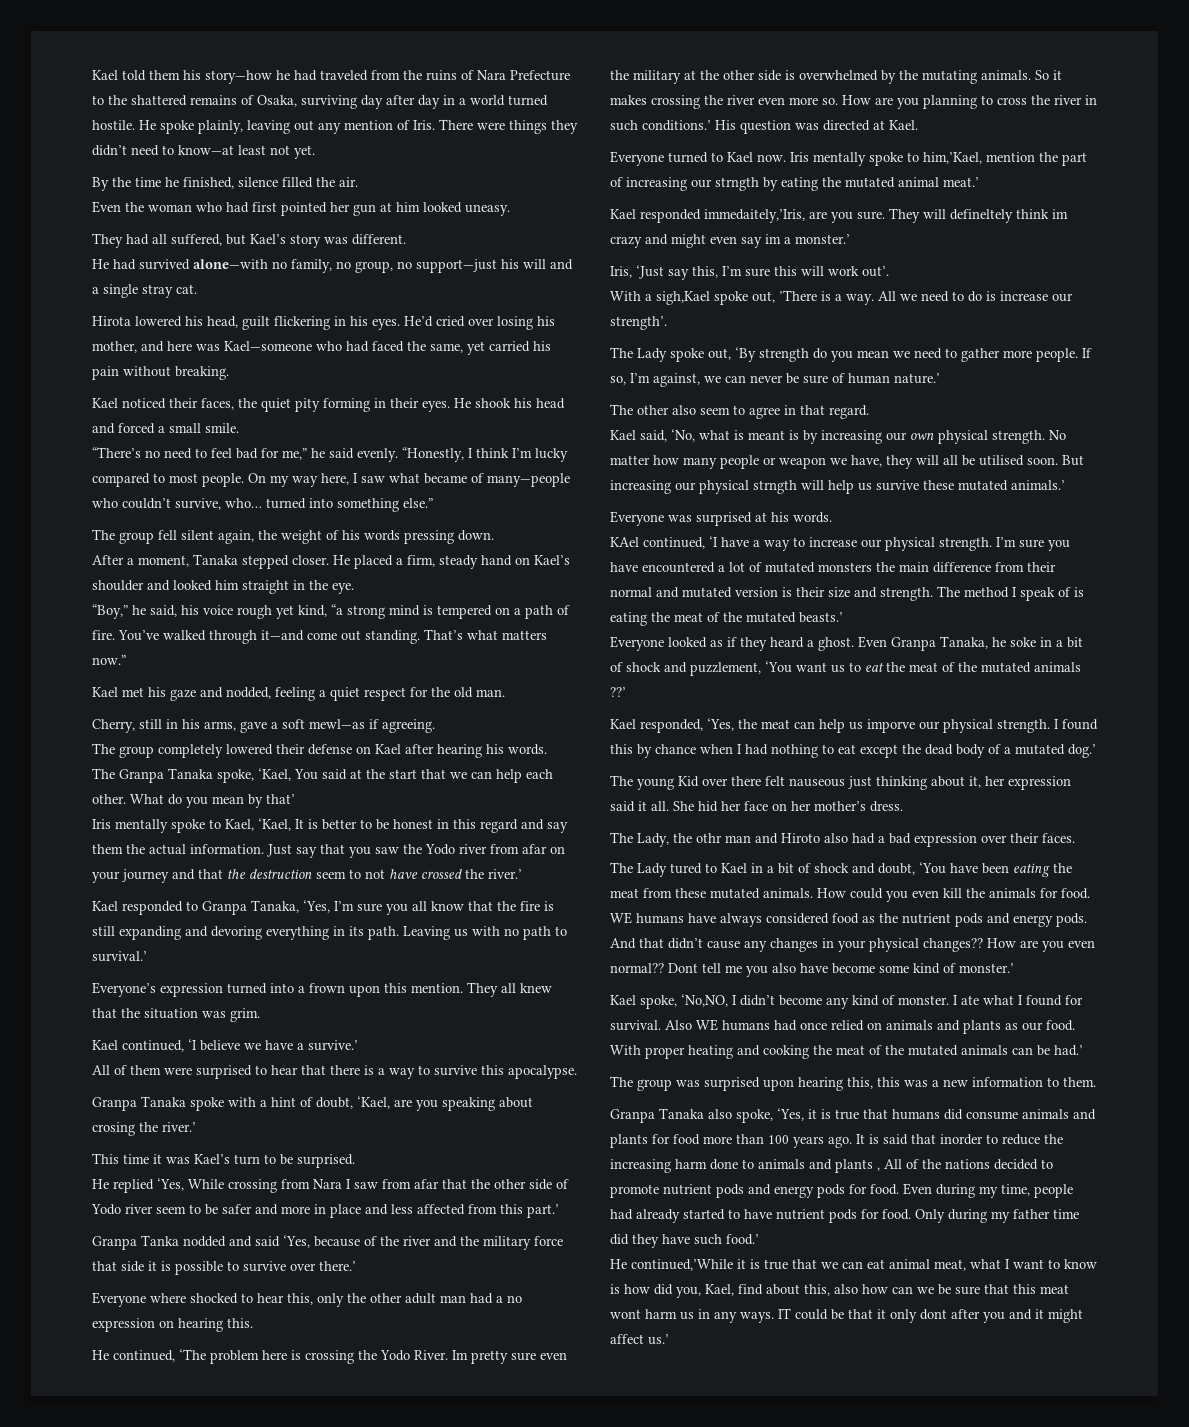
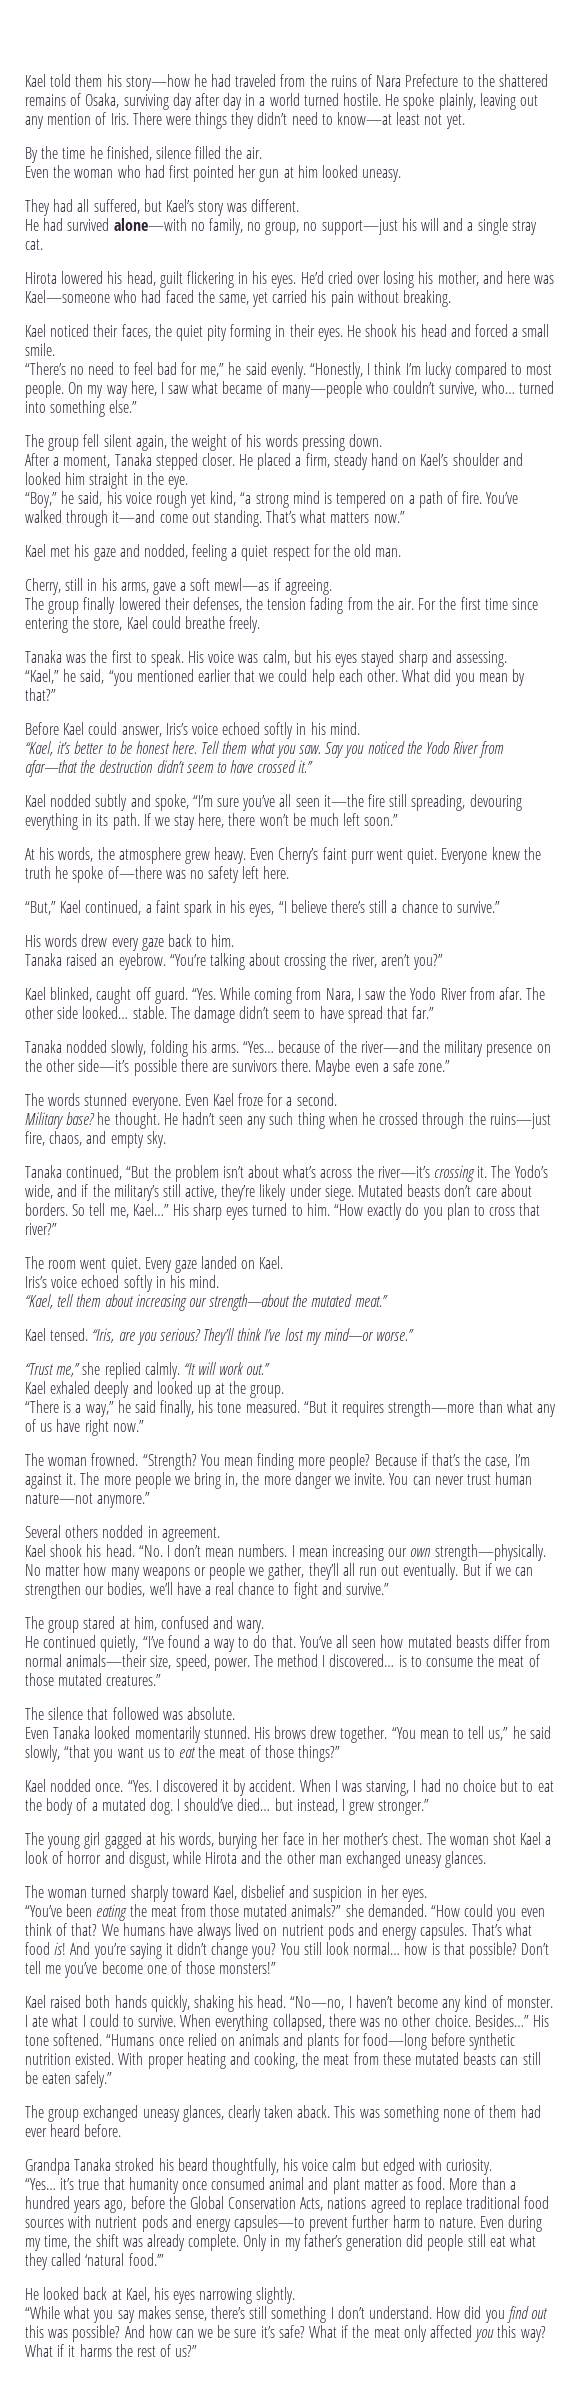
[158,744,223,758] completely -> [83,597,116,614] finally
[308,744,547,758] [92,768,492,783] defense on Kael after hearing his words. // The Granpa Tanaka spoke, ‘Kael, You said at the start that we can -> [192,597,538,614] [25,616,261,633] [25,650,507,667] [25,669,308,686] defenses, the tension fading from the air. For the first time since entering the store, Kael could breathe freely. // Tanaka was the first to speak. His voice was calm, but his eyes stayed sharp and assessing. // “Kael,” he said, “you mentioned earlier that we could
[168,794,182,805] do -> [434,669,452,682] did
[266,794,295,804] [92,818,568,833] [92,844,565,858] [92,869,223,883] that’ // Iris mentally spoke to Kael, ‘Kael, It is better to be honest in this regard and say them the actual information. Just say that you saw the Yodo river from afar on your journey and that -> [25,688,56,701] [25,722,360,739] [25,741,505,758] [25,760,78,777] that?” // Before Kael could answer, Iris’s voice echoed softly in his mind. // “Kael, it’s better to be honest here. Tell them what you saw. Say you noticed the Yodo River from afar—that
[316,869,385,879] seem to not -> [156,760,227,773] didn’t seem to
[465,869,522,879] [92,900,554,915] [92,926,567,940] [92,951,147,962] [92,982,552,997] [92,1008,260,1022] [92,1039,358,1052] [92,1065,577,1079] [92,1096,533,1111] [92,1122,196,1136] [92,1153,355,1168] [92,1178,569,1193] [91,1204,559,1218] [92,1235,563,1250] [92,1261,356,1275] [92,1292,522,1307] [92,1318,253,1332] [92,1349,567,1364] [610,70,1062,84] [610,95,1097,109] [610,120,918,134] [610,151,1087,166] [610,177,979,191] [610,208,1068,223] [610,234,850,248] [610,265,889,280] [610,290,1073,305] [610,316,667,330] [610,347,1092,362] [610,373,940,387] [610,404,869,419] [610,429,818,444] the river.’ // Kael responded to Granpa Tanaka, ‘Yes, I’m sure you all know that the fire is still expanding and devoring everything in its path. Leaving us with no path to survival.’ // Everyone’s expression turned into a frown upon this mention. They all knew that the situation was grim. // Kael continued, ‘I believe we have a survive.’ // All of them were surprised to hear that there is a way to survive this apocalypse. // Granpa Tanaka spoke with a hint of doubt, ‘Kael, are you speaking about crosing the river.’ // This time it was Kael’s turn to be surprised. // He replied ‘Yes, While crossing from Nara I saw from afar that the other side of Yodo river seem to be safer and more in place and less affected from this part.’ // Granpa Tanka nodded and said ‘Yes, because of the river and the military force that side it is possible to survive over there.’ // Everyone where shocked to hear this, only the other adult man had a no expression on hearing this. // He continued, ‘The problem here is crossing the Yodo River. Im pretty sure even the military at the other side is overwhelmed by the mutating animals. So it makes crossing the river even more so. How are you planning to cross the river in such conditions.’ His question was directed at Kael. // Everyone turned to Kael now. Iris mentally spoke to him,’Kael, mention the part of increasing our strngth by eating the mutated animal meat.’ // Kael responded immedaitely,’Iris, are you sure. They will defineltely think im crazy and might even say im a monster.’ // Iris, ‘Just say this, I’m sure this will work out’. // With a sigh,Kael spoke out, ’There is a way. All we need to do is increase our strength’. // The Lady spoke out, ‘By strength do you mean we need to gather more people. If so, I’m against, we can never be sure of human nature.’ // The other also seem to agree in that regard. // Kael said, ‘No, what is meant is by -> [298,760,314,773] [25,794,522,811] [25,813,399,830] [25,847,541,864] [25,866,290,883] [25,900,500,917] [25,934,235,951] [25,953,444,970] [25,987,546,1004] [25,1006,435,1023] [25,1040,551,1057] [25,1059,451,1076] [25,1093,337,1110] [25,1112,551,1129] [25,1131,166,1148] [25,1165,548,1182] [25,1184,532,1201] [25,1203,541,1220] [25,1223,57,1235] [25,1256,284,1273] [25,1275,220,1292] [25,1294,388,1311] [25,1328,415,1345] [25,1362,271,1379] [25,1381,285,1398] [25,1400,556,1417] [25,1419,144,1436] [25,1453,530,1470] [25,1472,533,1489] [25,1492,151,1508] [25,1525,220,1542] [25,1544,328,1557] it.” // Kael nodded subtly and spoke, “I’m sure you’ve all seen it—the fire still spreading, devouring everything in its path. If we stay here, there won’t be much left soon.” // At his words, the atmosphere grew heavy. Even Cherry’s faint purr went quiet. Everyone knew the truth he spoke of—there was no safety left here. // “But,” Kael continued, a faint spark in his eyes, “I believe there’s still a chance to survive.” // His words drew every gaze back to him. // Tanaka raised an eyebrow. “You’re talking about crossing the river, aren’t you?” // Kael blinked, caught off guard. “Yes. While coming from Nara, I saw the Yodo River from afar. The other side looked… stable. The damage didn’t seem to have spread that far.” // Tanaka nodded slowly, folding his arms. “Yes… because of the river—and the military presence on the other side—it’s possible there are survivors there. Maybe even a safe zone.” // The words stunned everyone. Even Kael froze for a second. // Military base? he thought. He hadn’t seen any such thing when he crossed through the ruins—just fire, chaos, and empty sky. // Tanaka continued, “But the problem isn’t about what’s across the river—it’s crossing it. The Yodo’s wide, and if the military’s still active, they’re likely under siege. Mutated beasts don’t care about borders. So tell me, Kael…” His sharp eyes turned to him. “How exactly do you plan to cross that river?” // The room went quiet. Every gaze landed on Kael. // Iris’s voice echoed softly in his mind. // “Kael, tell them about increasing our strength—about the mutated meat.” // Kael tensed. “Iris, are you serious? They’ll think I’ve lost my mind—or worse.” // “Trust me,” she replied calmly. “It will work out.” // Kael exhaled deeply and looked up at the group. // “There is a way,” he said finally, his tone measured. “But it requires strength—more than what any of us have right now.” // The woman frowned. “Strength? You mean finding more people? Because if that’s the case, I’m against it. The more people we bring in, the more danger we invite. You can never trust human nature—not anymore.” // Several others nodded in agreement. // Kael shook his head. “No. I don’t mean numbers. I mean
[938,430,1045,444] physical strength. -> [434,1544,546,1561] strength—physically.
[720,455,1084,469] [610,480,1065,494] [610,511,832,526] [610,536,1070,551] [610,562,1056,573] [610,586,1084,601] [610,612,843,626] [610,636,1083,651] [610,661,792,676] people or weapon we have, they will all be utilised soon. But increasing our physical strngth will help us survive these mutated animals.’ // Everyone was surprised at his words. // KAel continued, ‘I have a way to increase our physical strength. I’m sure you have encountered a lot of mutated monsters the main difference from their normal and mutated version is their size and strength. The method I speak of is eating the meat of the mutated beasts.’ // Everyone looked as if they heard a ghost. Even Granpa Tanaka, he soke in a bit of shock and puzzlement, ‘You -> [142,1563,534,1580] [25,1582,390,1599] [25,1616,265,1633] [25,1635,551,1652] [25,1654,540,1671] [25,1673,162,1686] [25,1707,235,1720] [25,1726,551,1743] [25,1745,114,1762] weapons or people we gather, they’ll all run out eventually. But if we can strengthen our bodies, we’ll have a real chance to fight and survive.” // The group stared at him, confused and wary. // He continued quietly, “I’ve found a way to do that. You’ve all seen how mutated beasts differ from normal animals—their size, speed, power. The method I discovered… is to consume the meat of those mutated creatures.” // The silence that followed was absolute. // Even Tanaka looked momentarily stunned. His brows drew together. “You mean to tell us,” he said slowly, “that you
[958,662,1081,673] [610,687,626,697] [610,718,1098,733] [610,744,1096,758] [610,775,1071,790] [610,801,718,812] the mutated animals ??’ // Kael responded, ‘Yes, the meat can help us imporve our physical strength. I found this by chance when I had nothing to eat except the dead body of a mutated dog.’ // The young Kid over there felt nauseous just thinking about it, her expression said it all. She hid -> [264,1745,341,1762] [25,1779,554,1796] [25,1798,430,1815] [25,1832,258,1849] those things?” // Kael nodded once. “Yes. I discovered it by accident. When I was starving, I had no choice but to eat the body of a mutated dog. I should’ve died… but instead, I grew stronger.” // The young girl gagged at his words, burying
[772,803,787,811] on -> [307,1833,318,1845] in
[870,801,903,812] [610,832,1075,847] [610,862,978,877] dress. // The Lady, the othr man and Hiroto also had a bad expression over their faces. // The Lady tured to Kael in a bit of shock and doubt, ‘You have -> [392,1832,552,1845] [25,1851,487,1868] [25,1885,428,1902] [25,1905,62,1917] chest. The woman shot Kael a look of horror and disgust, while Hirota and the other man exchanged uneasy glances. // The woman turned sharply toward Kael, disbelief and suspicion in her eyes. // “You’ve
[675,888,1090,902] [610,912,1087,927] [610,938,1095,952] [610,963,1014,977] [610,994,775,1009] these mutated animals. How could you even kill the animals for food. WE humans have always considered food as the nutrient pods and energy pods. And that didn’t cause any changes in your physical changes?? How are you even normal?? Dont tell me you also have become some kind of monster.’ // Kael spoke, ‘No,NO, I didn’t -> [210,1904,545,1921] [25,1923,532,1940] [25,1942,550,1959] [25,1961,277,1978] [25,1995,393,2012] those mutated animals?” she demanded. “How could you even think of that? We humans have always lived on nutrient pods and energy capsules. That’s what food is! And you’re saying it didn’t change you? You still look normal… how is that possible? Don’t tell me you’ve become one of those monsters!” // Kael raised both hands quickly, shaking his head. “No—no, I haven’t
[1026,995,1083,1006] [610,1019,797,1031] found for survival. Also WE humans had -> [89,2014,549,2031] [25,2033,155,2046] could to survive. When everything collapsed, there was no other choice. Besides…” His tone softened. “Humans
[1005,1020,1075,1031] as our food. -> [343,2033,516,2050] [25,2052,115,2065] for food—long before synthetic nutrition existed.
[763,1045,1083,1059] [610,1076,1096,1091] [610,1108,1096,1123] [610,1134,1063,1148] [610,1159,1053,1173] [610,1183,1073,1198] [610,1209,1079,1223] [610,1234,759,1248] [610,1259,1097,1271] [610,1284,858,1298] cooking the meat of the mutated animals can be had.’ // The group was surprised upon hearing this, this was a new information to them. // Granpa Tanaka also spoke, ‘Yes, it is true that humans did consume animals and plants for food more than 100 years ago. It is said that inorder to reduce the increasing harm done to animals and plants , All of the nations decided to promote nutrient pods and energy pods for food. Even during my time, people had already started to have nutrient pods for food. Only during my father time did they have such food.’ // He continued,’While it is true that we can eat animal meat, what I want to know is how did you, Kael, find about this, also -> [254,2052,541,2069] [25,2071,113,2088] [25,2105,541,2122] [25,2124,122,2137] [25,2158,493,2175] [25,2177,516,2194] [25,2196,550,2213] [25,2215,543,2232] [25,2234,536,2251] [25,2253,164,2270] [25,2287,296,2304] [25,2306,548,2323] [25,2325,145,2342] cooking, the meat from these mutated beasts can still be eaten safely.” // The group exchanged uneasy glances, clearly taken aback. This was something none of them had ever heard before. // Grandpa Tanaka stroked his beard thoughtfully, his voice calm but edged with curiosity. // “Yes… it’s true that humanity once consumed animal and plant matter as food. More than a hundred years ago, before the Global Conservation Acts, nations agreed to replace traditional food sources with nutrient pods and energy capsules—to prevent further harm to nature. Even during my time, the shift was already complete. Only in my father’s generation did people still eat what they called ‘natural food.’” // He looked back at Kael, his eyes narrowing slightly. // “While what you say makes sense, there’s still something I don’t understand. How did you find out this was possible? And
[984,1284,1069,1294] [610,1308,1083,1323] [610,1334,669,1345] that this meat wont harm us in any ways. IT could be that it only dont after you and it might affect us.’ -> [260,2325,546,2342] [25,2344,198,2357] it’s safe? What if the meat only affected you this way? What if it harms the rest of us?”

